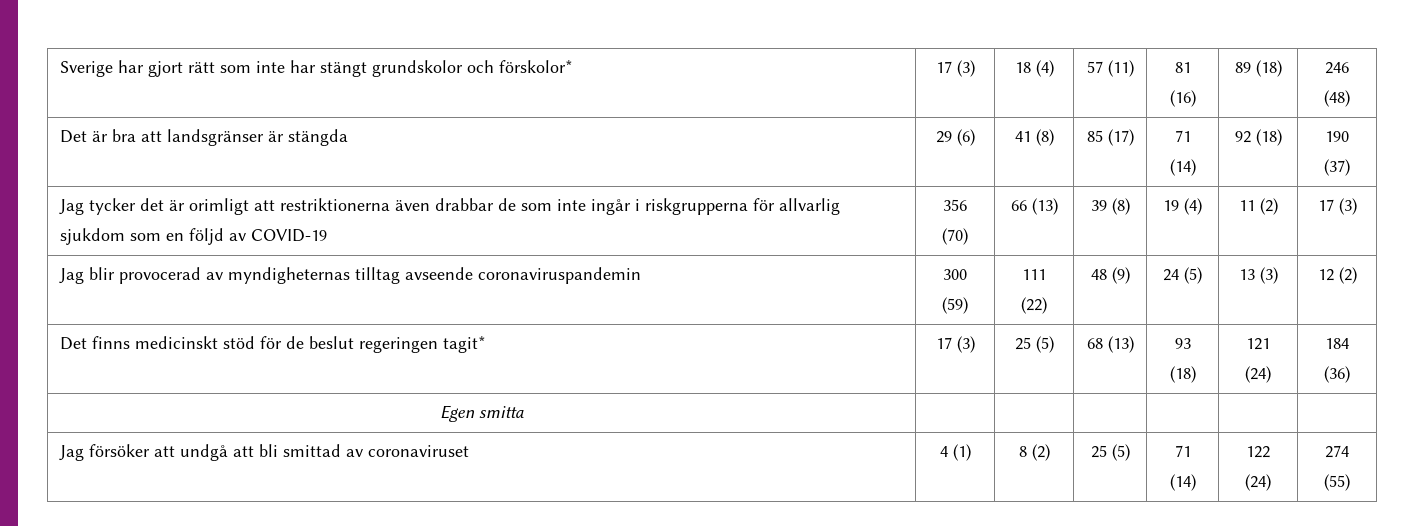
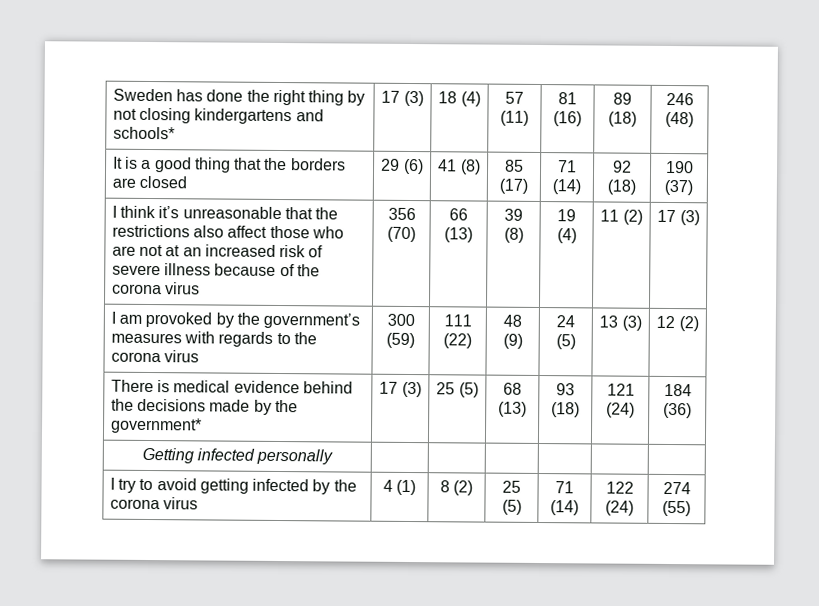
[60,60,574,77] Sverige har gjort rätt som inte har stängt grundskolor och förskolor* -> [112,88,366,106] [112,107,324,125] [112,126,175,140] Sweden has done the right thing by not closing kindergartens and schools*
[60,129,349,146] Det är bra att landsgränser är stängda -> [112,156,346,173] [111,175,187,189] It is a good thing that the borders are closed
[59,198,841,215] [60,228,328,245] Jag tycker det är orimligt att restriktionerna även drabbar de som inte ingår i riskgrupperna för allvarlig sjukdom som en följd av COVID-19 -> [111,205,339,220] [111,224,344,239] [111,244,324,258] [111,263,320,277] [111,282,200,295] I think it’s unreasonable that the restrictions also affect those who are not at an increased risk of severe illness because of the corona virus
[59,267,642,284] Jag blir provocerad av myndigheternas tilltag avseende coronaviruspandemin -> [110,311,361,329] [110,331,317,347] [110,350,199,363] I am provoked by the government’s measures with regards to the corona virus
[60,336,487,353] Det finns medicinskt stöd för de beslut regeringen tagit* -> [110,379,353,394] [110,398,298,415] [109,417,202,434] There is medical evidence behind the decisions made by the government*
[439,405,524,422] [59,444,470,461] Egen smitta | | | | | | // Jag försöker att undgå att bli smittad av coronaviruset -> [141,447,334,465] [109,477,357,495] [109,497,198,510] Getting infected personally | | | | | | // I try to avoid getting infected by the corona virus

